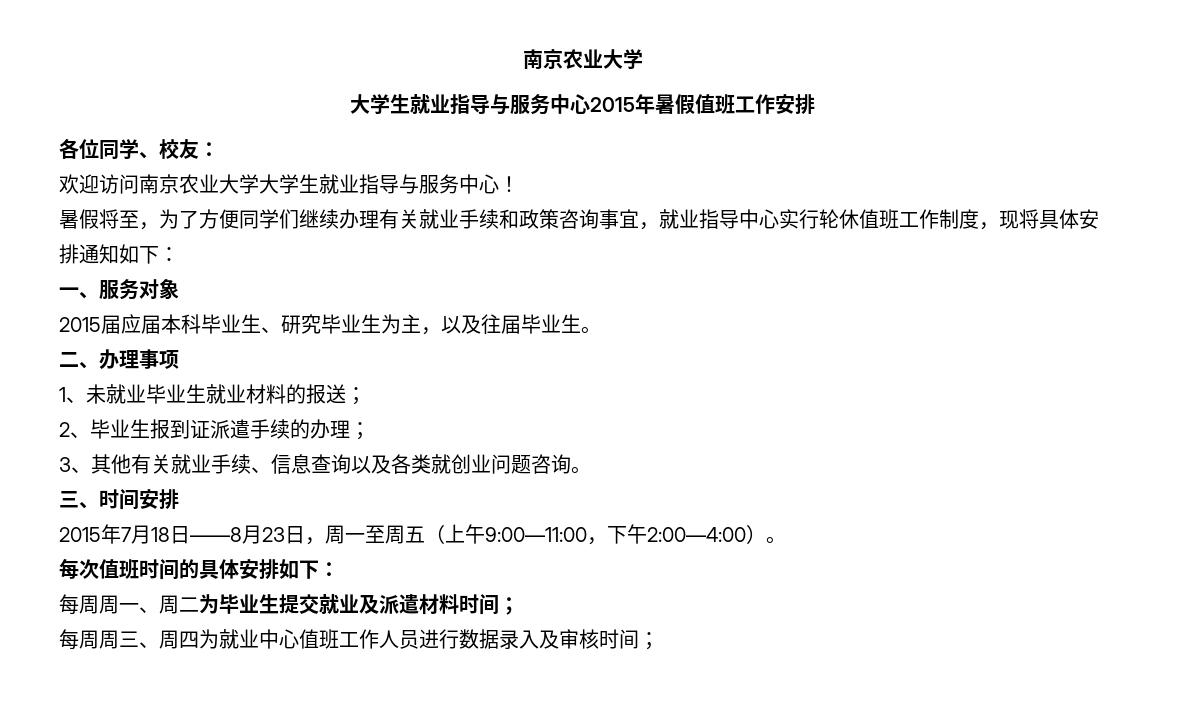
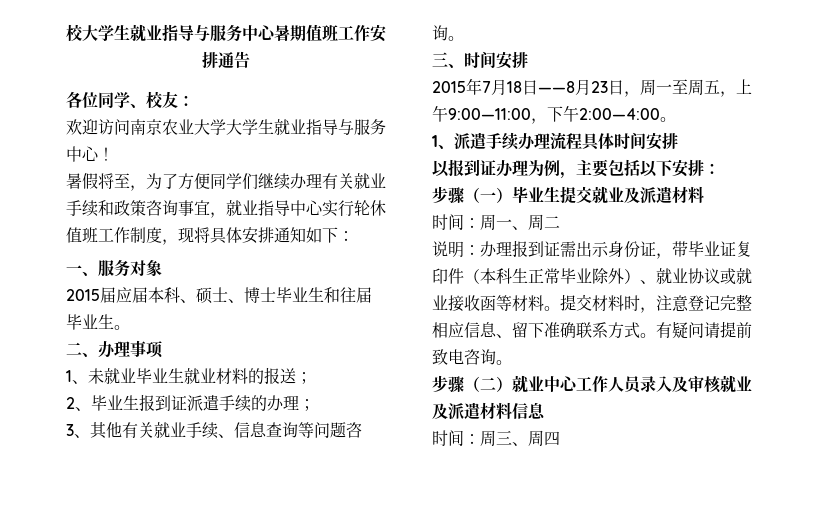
[522,49,643,69] [350,94,695,115] 南京农业大学 // 大学生就业指导与服务中心2015年暑假 -> [66,24,306,42] 校大学生就业指导与服务中心暑期
(815, 104) none -> [218,51,250,69] 通告
[201,314,481,335] 毕业生、研究毕业生为主，以及 -> [180,287,340,304] 、硕士、博士毕业生和
[351,454,491,474] 以及各类就创业 -> [298,422,314,438] 等
[425,524,445,544] （ -> [720,91,736,97] ，
[746,524,786,544] [59,558,339,580] [59,594,219,615] ）。 // 每次值班时间的具体安排如下： // 每周周一、周二为 -> [660,117,676,122] [432,132,678,151] [432,159,720,179] [432,186,512,203] 。 // 1、派遣手续办理流程具体时间安排 // 以报到证办理为例，主要包括以下安排： // 步骤（一）
[459,594,519,615] [59,629,659,650] 时间； // 每周周三、周四为就业中心值班工作人员进行数据录入及审核时间； -> [432,214,560,231] [432,240,752,259] [432,268,752,285] [432,294,752,313] [432,321,752,339] [432,349,512,365] [432,375,752,394] [432,402,545,420] [432,430,560,447] // 时间：周一、周二 // 说明：办理报到证需出示身份证，带毕业证复印件（本科生正常毕业除外）、就业协议或就业接收函等材料。提交材料时，注意登记完整相应信息、留下准确联系方式。有疑问请提前致电咨询。 // 步骤（二）就业中心工作人员录入及审核就业及派遣材料信息 // 时间：周三、周四

